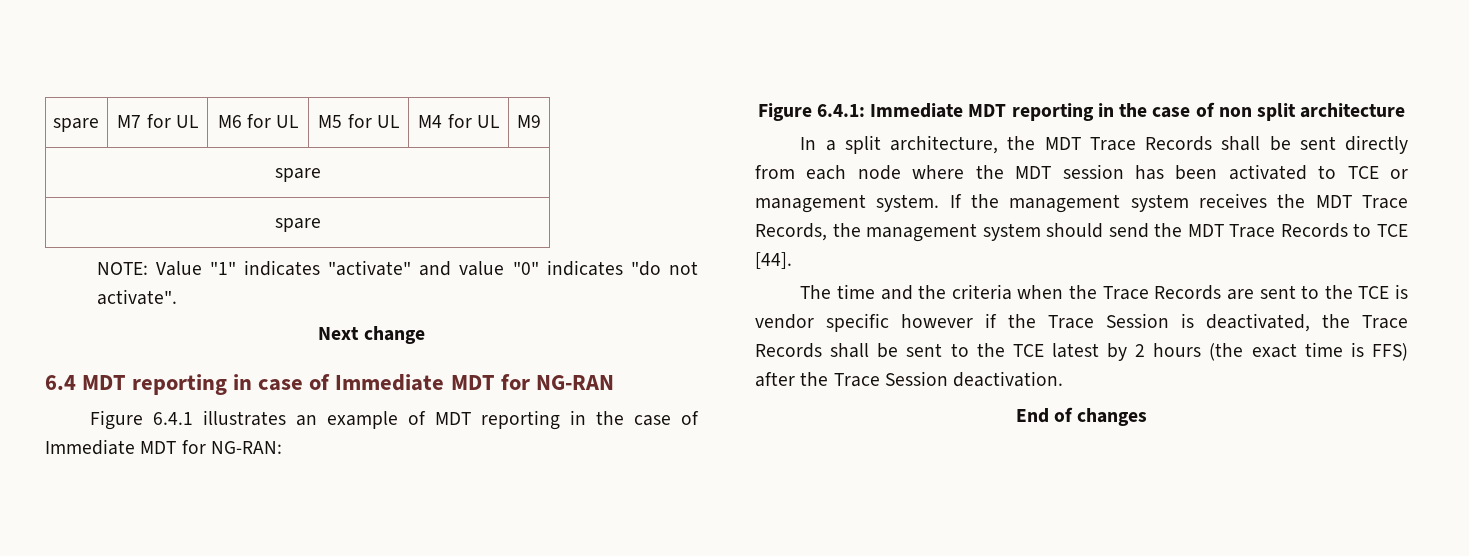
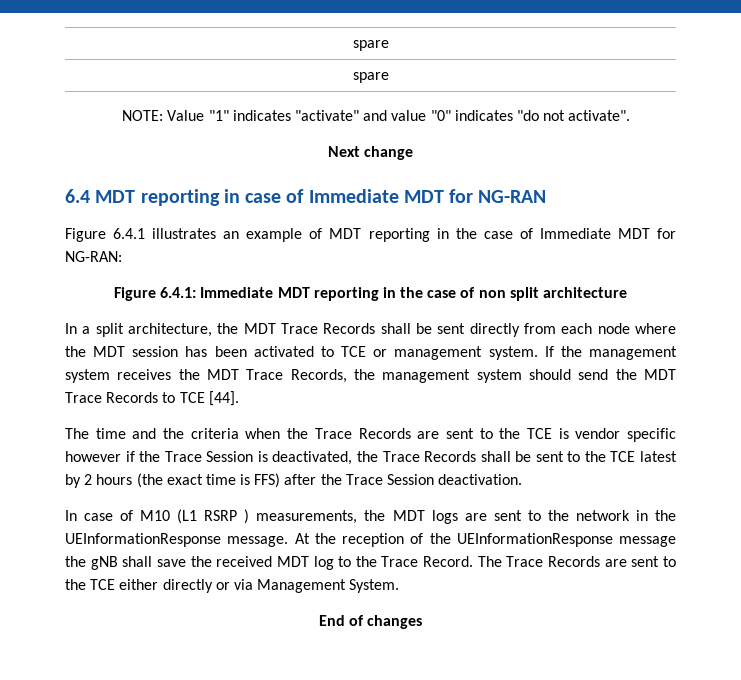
[52,118,99,132] [117,114,198,128] [217,114,299,128] [318,114,399,128] [418,114,499,128] [517,115,541,128] [274,168,321,182] spare | M7 for UL | M6 for UL | M5 for UL | M4 for UL | M9 // spare -> [352,40,389,51] spare
(1064, 379) none -> [65,509,676,524] [65,533,676,547] [65,556,676,570] [65,579,400,593] // In case of M10 (L1 RSRP ) measurements, the MDT logs are sent to the network in the UEInformationResponse message. At the reception of the UEInformationResponse message the gNB shall save the received MDT log to the Trace Record. The Trace Records are sent to the TCE either directly or via Management System.

